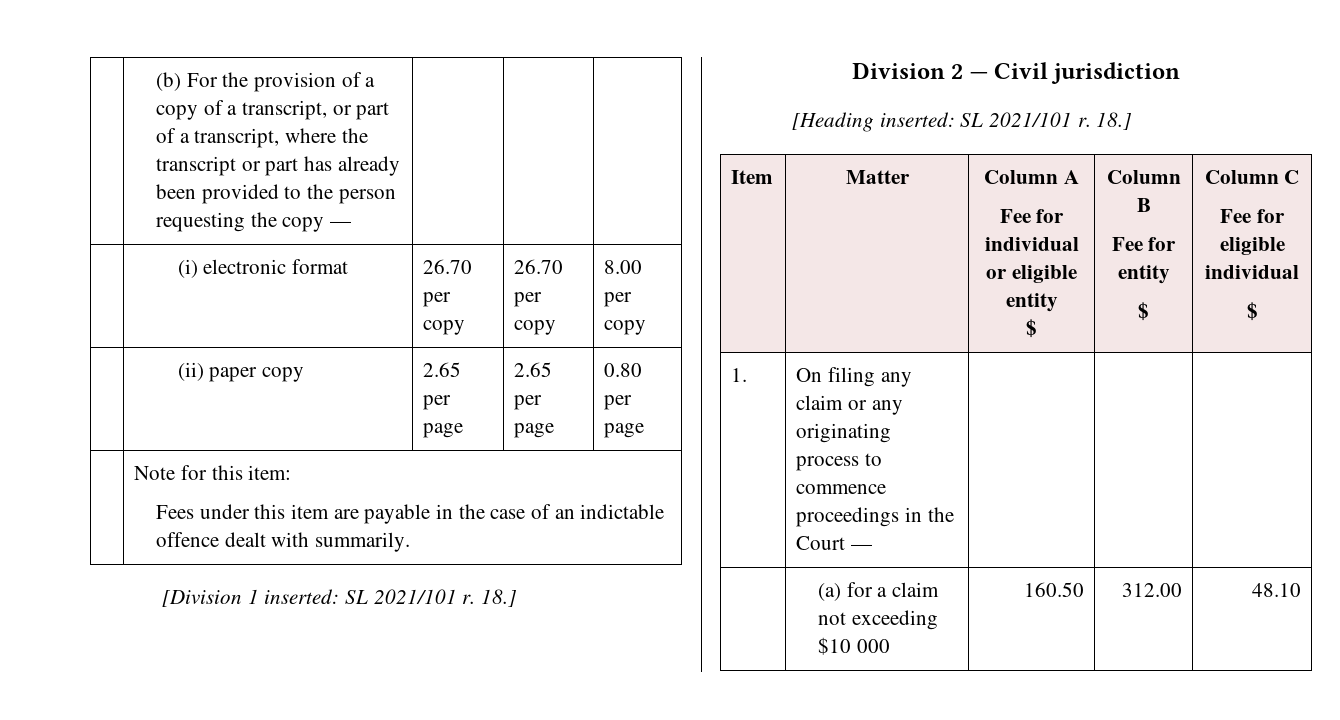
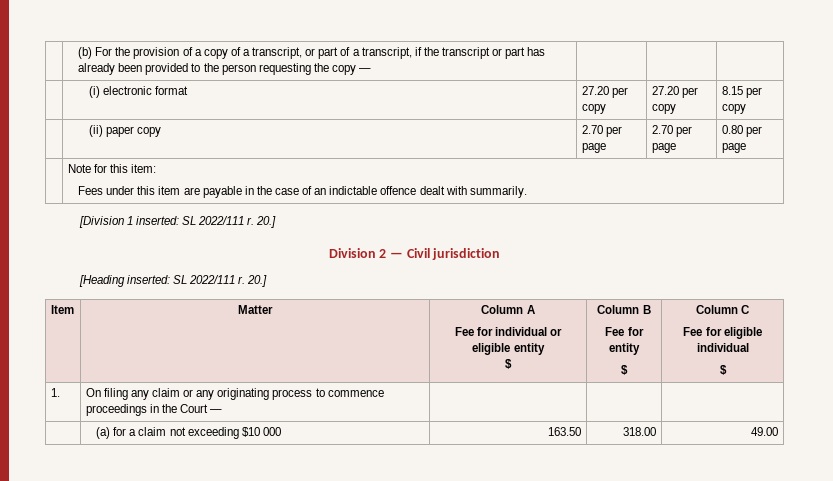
[285,128,337,143] where -> [414,47,422,56] if
[423,259,473,274] [423,292,452,307] [423,320,466,335] [514,259,564,274] [514,292,543,307] [514,320,557,335] [604,260,643,274] 26.70 per copy | 26.70 per copy | 8.00 -> [581,86,628,98] [581,104,606,114] [651,86,698,98] [651,104,676,114] [721,86,743,95] 27.20 per copy | 27.20 per copy | 8.15
[423,362,462,377] [423,395,452,410] [423,423,464,438] [514,362,553,377] 2.65 per page | 2.65 -> [581,125,622,137] [581,143,606,153] [651,125,673,134] 2.70 per page | 2.70
[373,589,518,607] 2021/101 r. 18.] -> [198,216,277,228] 2022/111 r. 20.]
[988,112,1133,130] 2021/101 r. 18.] -> [189,275,268,287] 2022/111 r. 20.]
[1023,582,1084,597] [1121,583,1182,597] [1251,583,1301,597] 160.50 | 312.00 | 48.10 -> [548,427,582,436] [623,427,657,436] [751,427,779,436] 163.50 | 318.00 | 49.00

